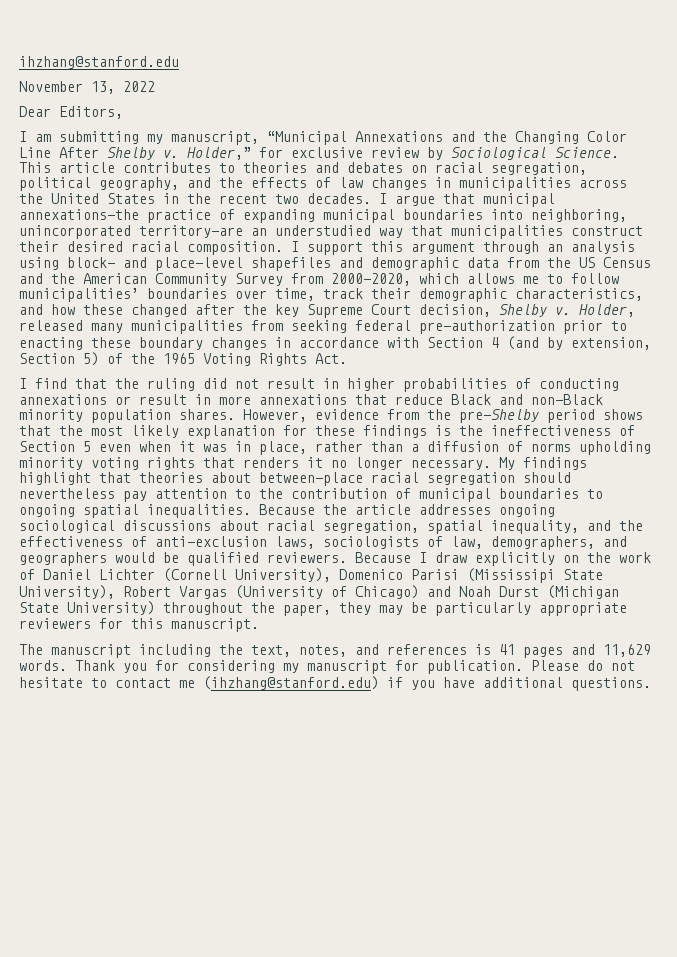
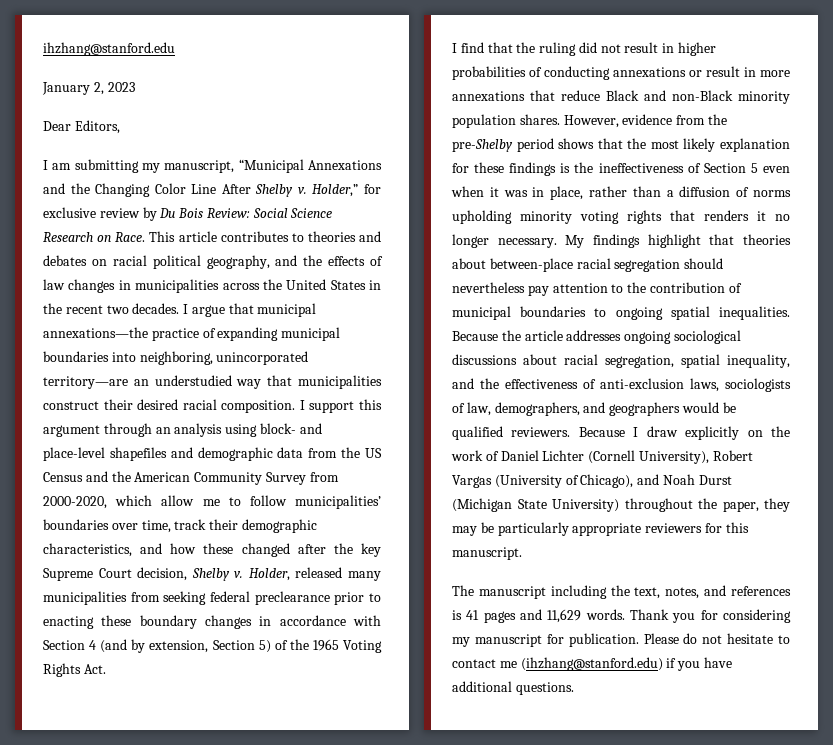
[19,81,155,94] November 13, 2022 -> [42,82,135,95] January 2, 2023
[451,147,619,160] Sociological Science. -> [159,208,333,218] [43,232,146,242] Du Bois Review: Social Science Research on Race.
[491,162,587,175] segregation, -> (147, 260) none
[467,273,515,284] allows -> [161,495,195,506] allow
[419,320,555,334] pre-authorization -> [254,591,330,605] preclearance
[339,568,603,583] [19,585,115,599] Domenico Parisi (Mississipi State University), -> (709, 457) none
[355,585,419,599] Chicago) -> [580,474,634,488] Chicago),

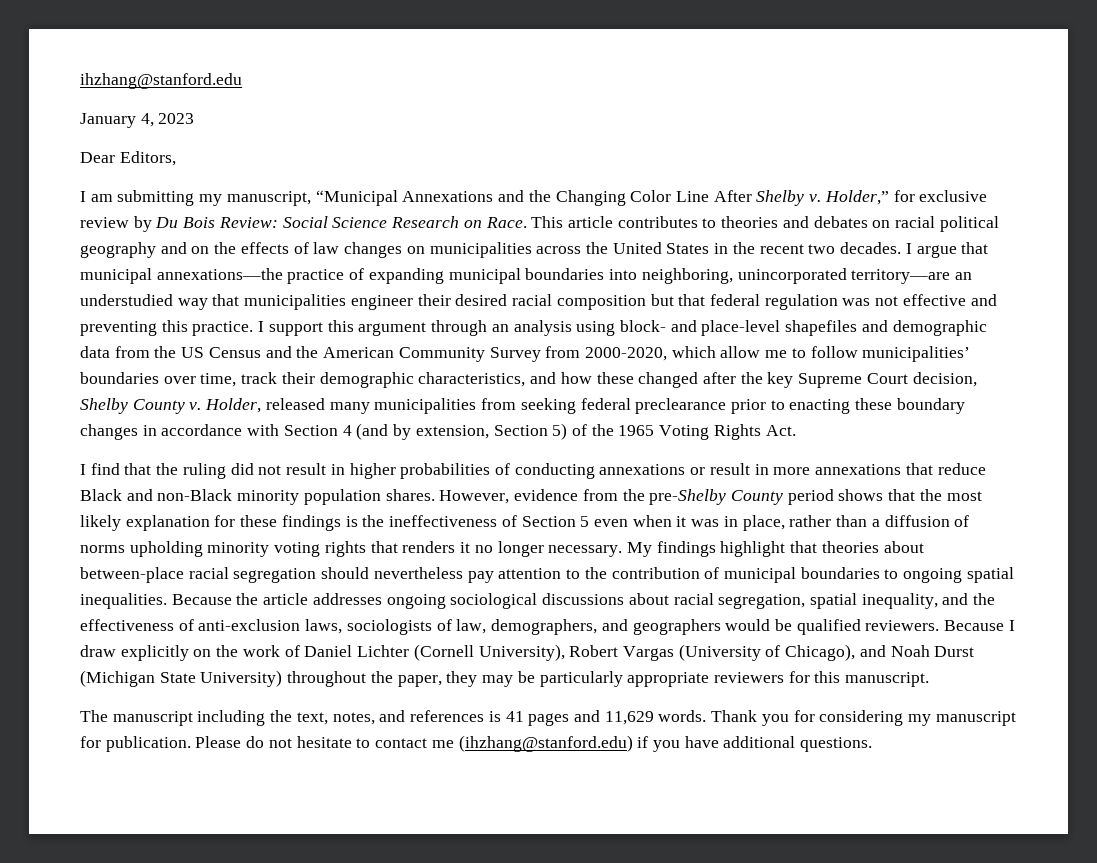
[93,82,104,95] 2, -> [140,113,154,127] 4,
[206,255,298,269] geography, and -> [80,242,210,258] geography and on
[118,280,131,290] in -> [406,246,425,254] on
[43,401,99,410] construct -> [350,295,413,310] engineer
[221,400,296,413] composition. -> [556,294,997,310] [80,320,254,336] composition but that federal regulation was not effective and preventing this practice.
(230, 574) none -> [132,399,185,414] County
(513, 145) none -> [730,490,783,505] County

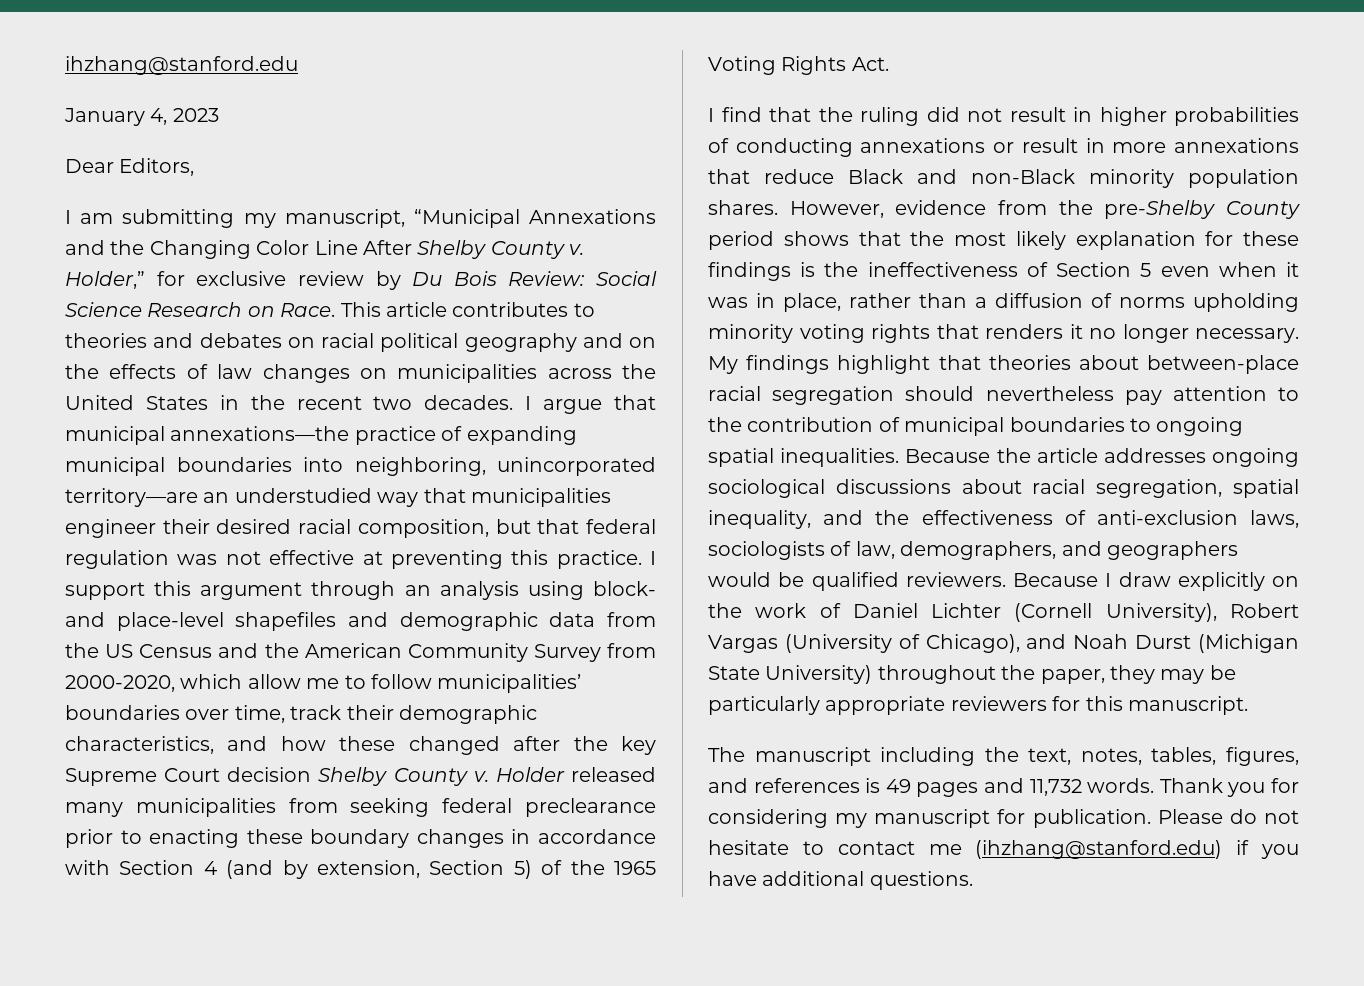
(805, 198) none -> [490,241,565,259] County
[556,295,646,310] composition -> [357,519,489,538] composition,
[970,294,997,306] and -> [362,551,383,565] at
[912,372,977,387] [80,398,262,414] decision, Shelby County v. Holder, -> [227,767,565,786] decision Shelby County v. Holder
(375, 718) none -> [1151,747,1299,766] tables, figures,
[505,711,524,722] 41 -> [885,779,911,793] 49
[604,711,654,725] 11,629 -> [1029,779,1082,796] 11,732

